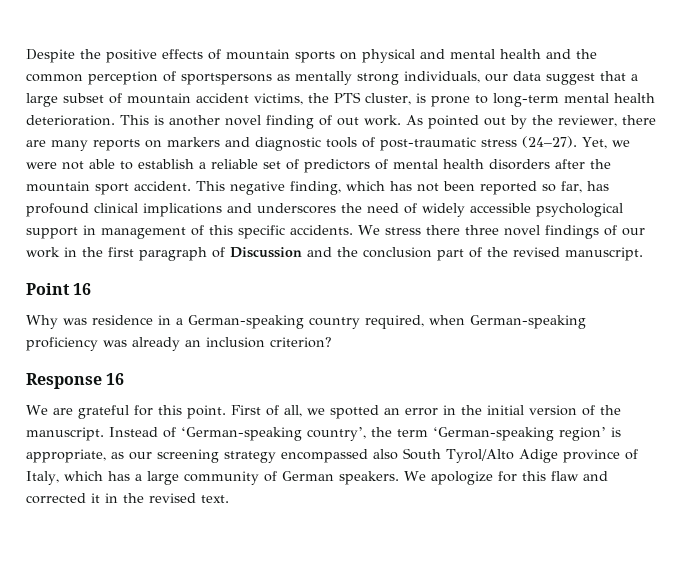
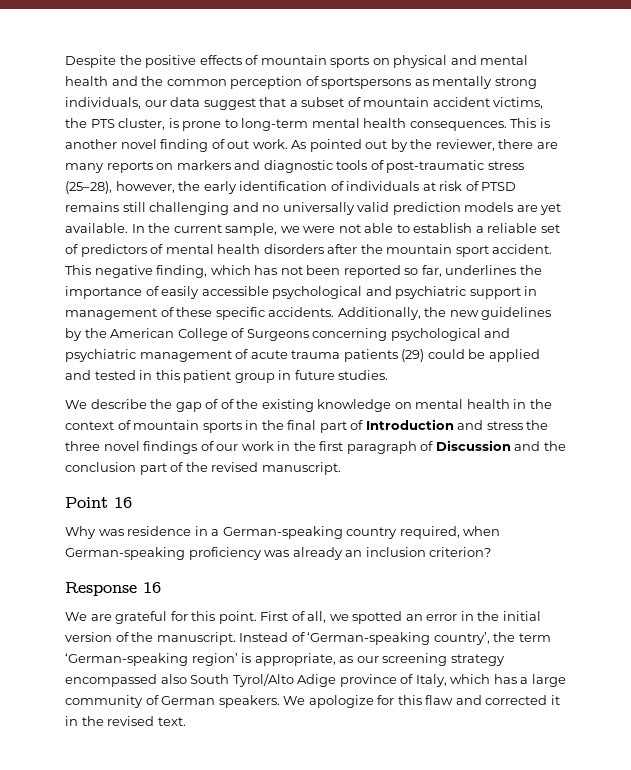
[26,93,58,107] large -> (298, 103) none
[26,115,115,126] deterioration. -> [409,121,507,131] consequences.
[522,136,607,149] (24–27). Yet, -> [65,181,517,194] [65,202,562,215] [65,223,278,236] (25–28), however, the early identification of individuals at risk of PTSD remains still challenging and no universally valid prediction models are yet available. In the current sample,
[587,181,609,191] [26,203,623,217] has profound clinical implications and underscores the need of widely accessible psychological -> [445,265,542,275] [65,286,467,299] underlines the importance of easily accessible psychological and psychiatric
[209,225,233,235] this -> [176,307,213,317] these
[358,225,460,235] We stress there -> [337,307,552,320] [65,328,511,341] [65,349,540,362] [65,370,389,383] [65,399,552,412] [65,419,549,433] Additionally, the new guidelines by the American College of Surgeons concerning psychological and psychiatric management of acute trauma patients (29) could be applied and tested in this patient group in future studies. // We describe the gap of of the existing knowledge on mental health in the context of mountain sports in the final part of Introduction and stress the

